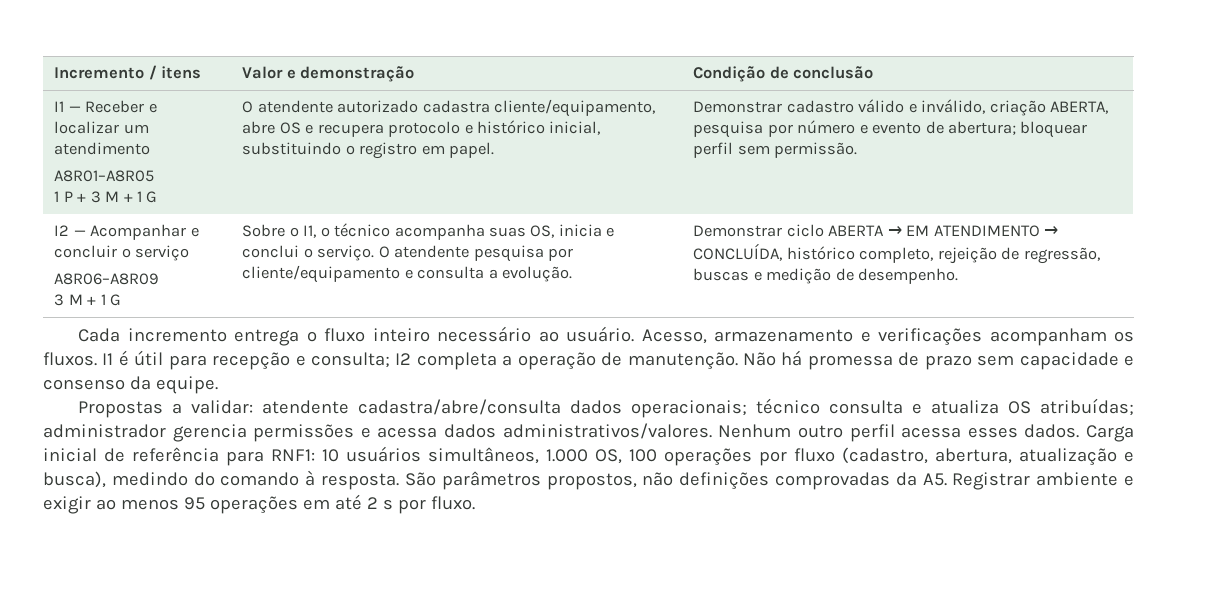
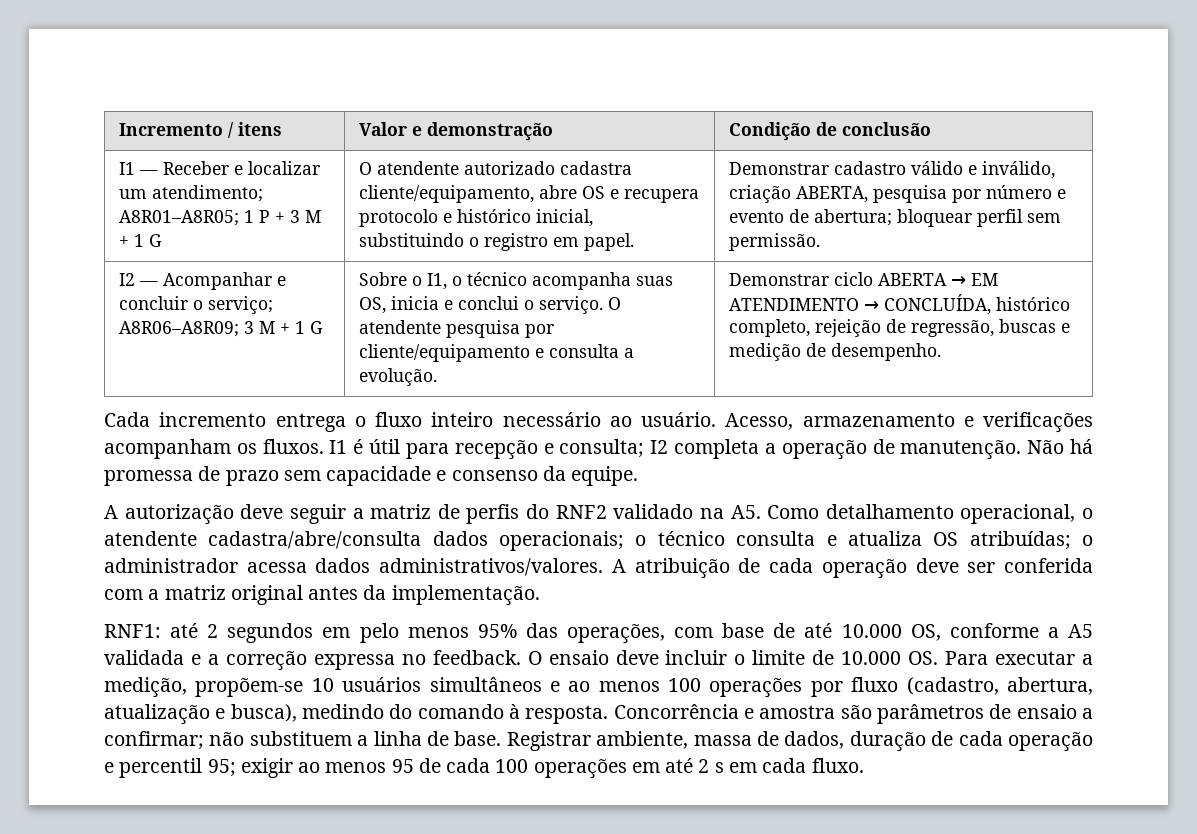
[54,142,151,155] [54,170,155,182] atendimento // A8R01–A8R05 // -> [151,185,263,202] [118,210,239,226] atendimento; A8R01–A8R05;
[135,245,190,261] [54,273,160,285] serviço // A8R06–A8R09 // -> [207,296,273,314] [118,321,239,337] serviço; A8R06–A8R09;
[78,400,254,418] Propostas a validar: -> [104,504,1093,525] A autorização deve seguir a matriz de perfis do RNF2 validado na A5. Como detalhamento operacional, o
(748, 409) none -> [635,535,647,546] o
[43,423,1135,442] [43,446,622,466] administrador gerencia permissões e acessa dados administrativos/valores. Nenhum outro perfil acessa esses dados. Carga inicial de referência para RNF1: 10 usuários simultâneos, 1.000 OS, -> [1082,535,1093,546] [104,558,1094,579] [104,585,540,606] [104,623,1093,644] [104,650,1093,671] [104,677,660,698] o administrador acessa dados administrativos/valores. A atribuição de cada operação deve ser conferida com a matriz original antes da implementação. // RNF1: até 2 segundos em pelo menos 95% das operações, com base de até 10.000 OS, conforme a A5 validada e a correção expressa no feedback. O ensaio deve incluir o limite de 10.000 OS. Para executar a medição, propõem-se 10 usuários simultâneos e ao menos
[404,471,1134,490] São parâmetros propostos, não definições comprovadas da A5. Registrar ambiente e -> [613,704,1093,724] [104,731,1093,752] [104,758,236,778] Concorrência e amostra são parâmetros de ensaio a confirmar; não substituem a linha de base. Registrar ambiente, massa de dados, duração de cada operação e percentil 95;
(205, 503) none -> [418,758,529,773] de cada 100
[397,499,426,514] por -> [728,758,807,773] em cada

